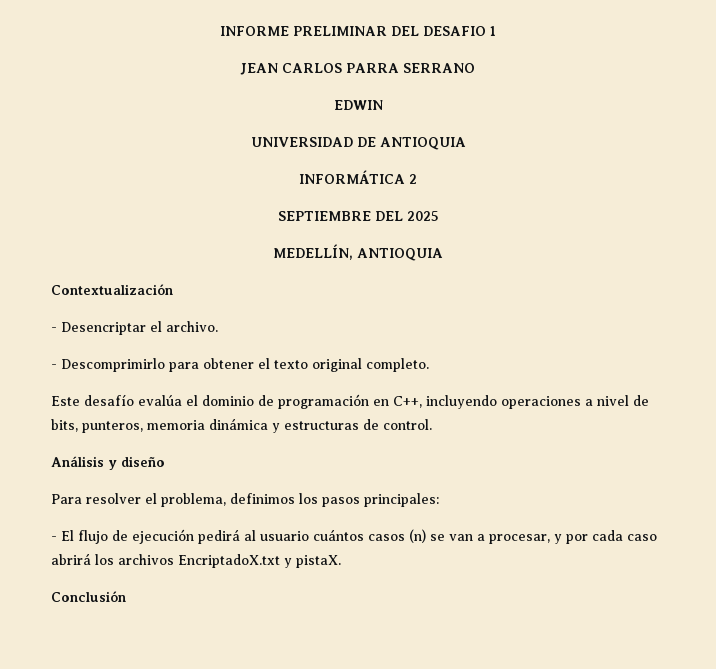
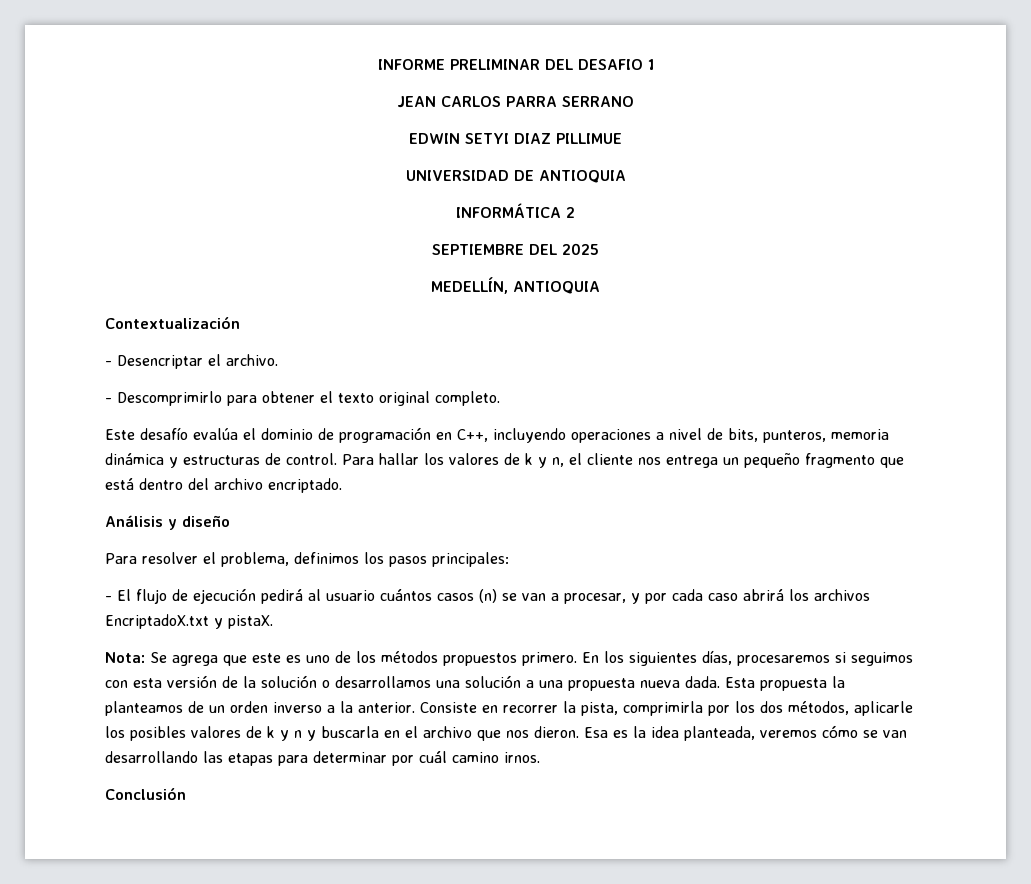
(383, 105) none -> [465,133,622,144] SETYI DIAZ PILLIMUE
(432, 424) none -> [342,453,904,468] [105,478,342,493] Para hallar los valores de k y n, el cliente nos entrega un pequeño fragmento que está dentro del archivo encriptado.
(341, 561) none -> [105,650,913,666] [105,675,845,691] [105,701,913,716] [105,725,907,741] [105,751,540,766] // Nota: Se agrega que este es uno de los métodos propuestos primero. En los siguientes días, procesaremos si seguimos con esta versión de la solución o desarrollamos una solución a una propuesta nueva dada. Esta propuesta la planteamos de un orden inverso a la anterior. Consiste en recorrer la pista, comprimirla por los dos métodos, aplicarle los posibles valores de k y n y buscarla en el archivo que nos dieron. Esa es la idea planteada, veremos cómo se van desarrollando las etapas para determinar por cuál camino irnos.

